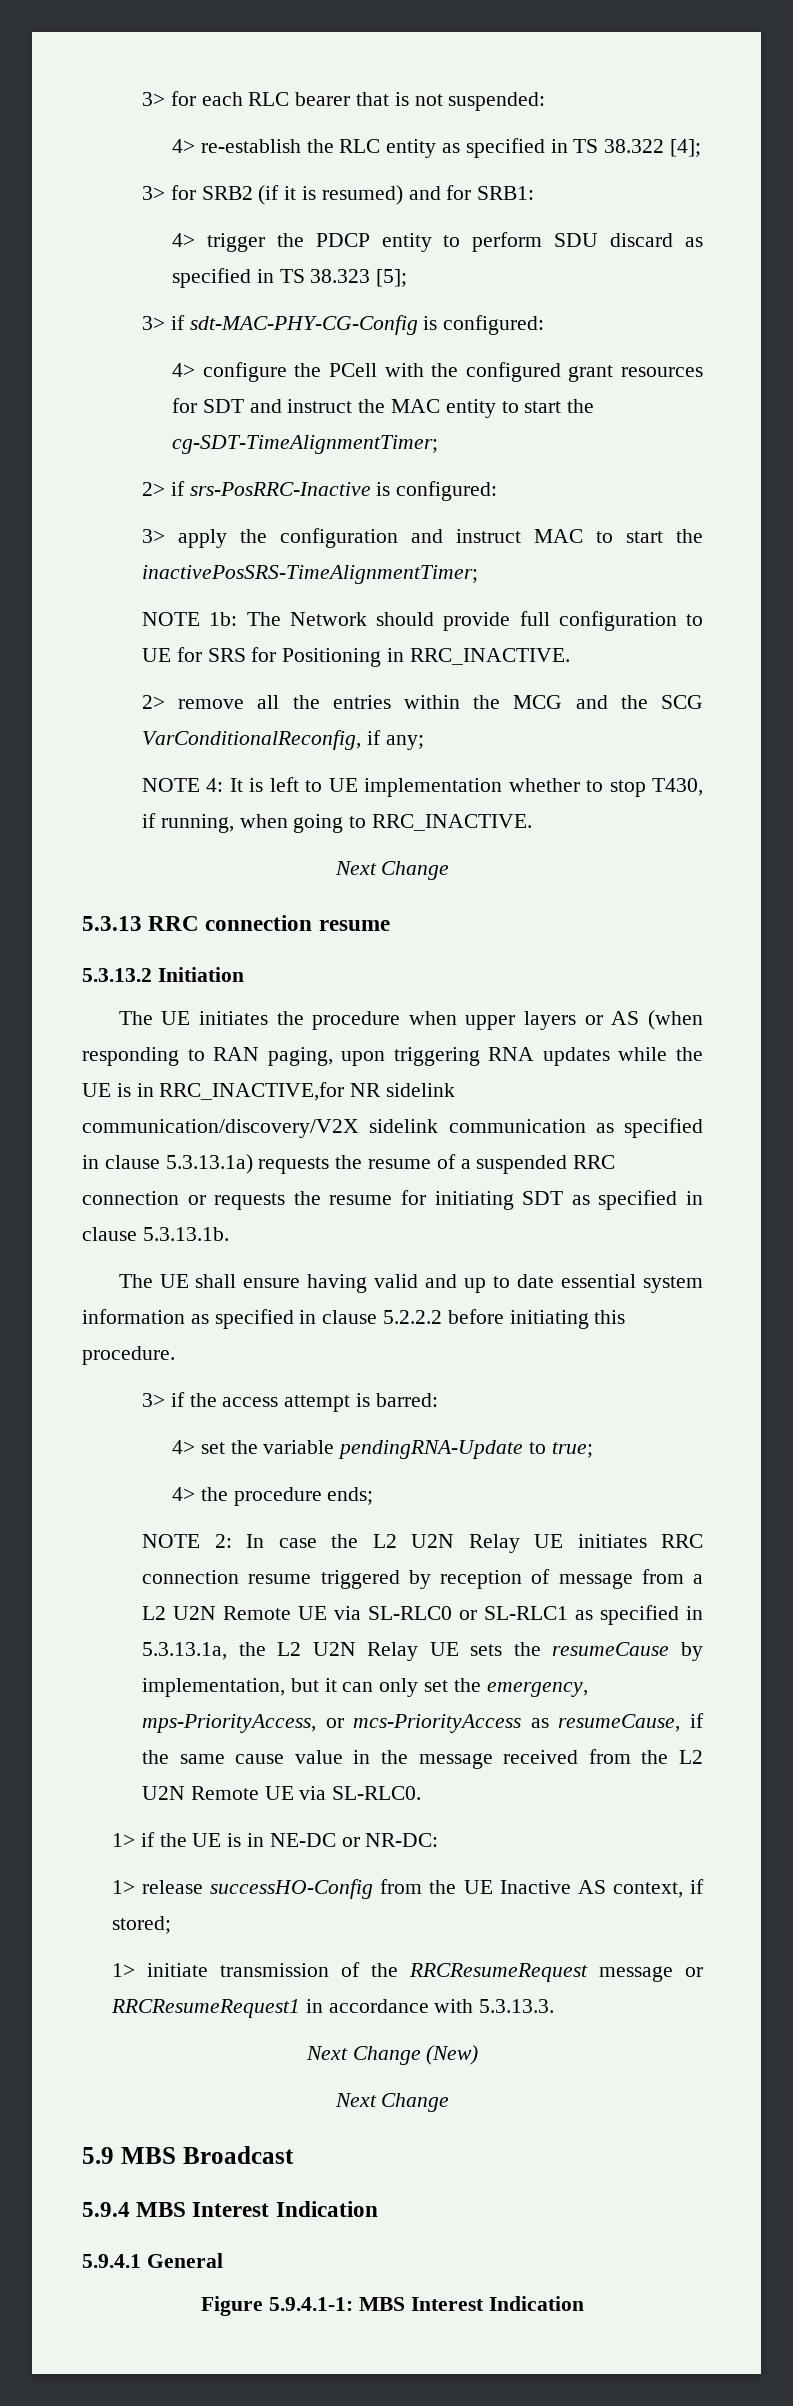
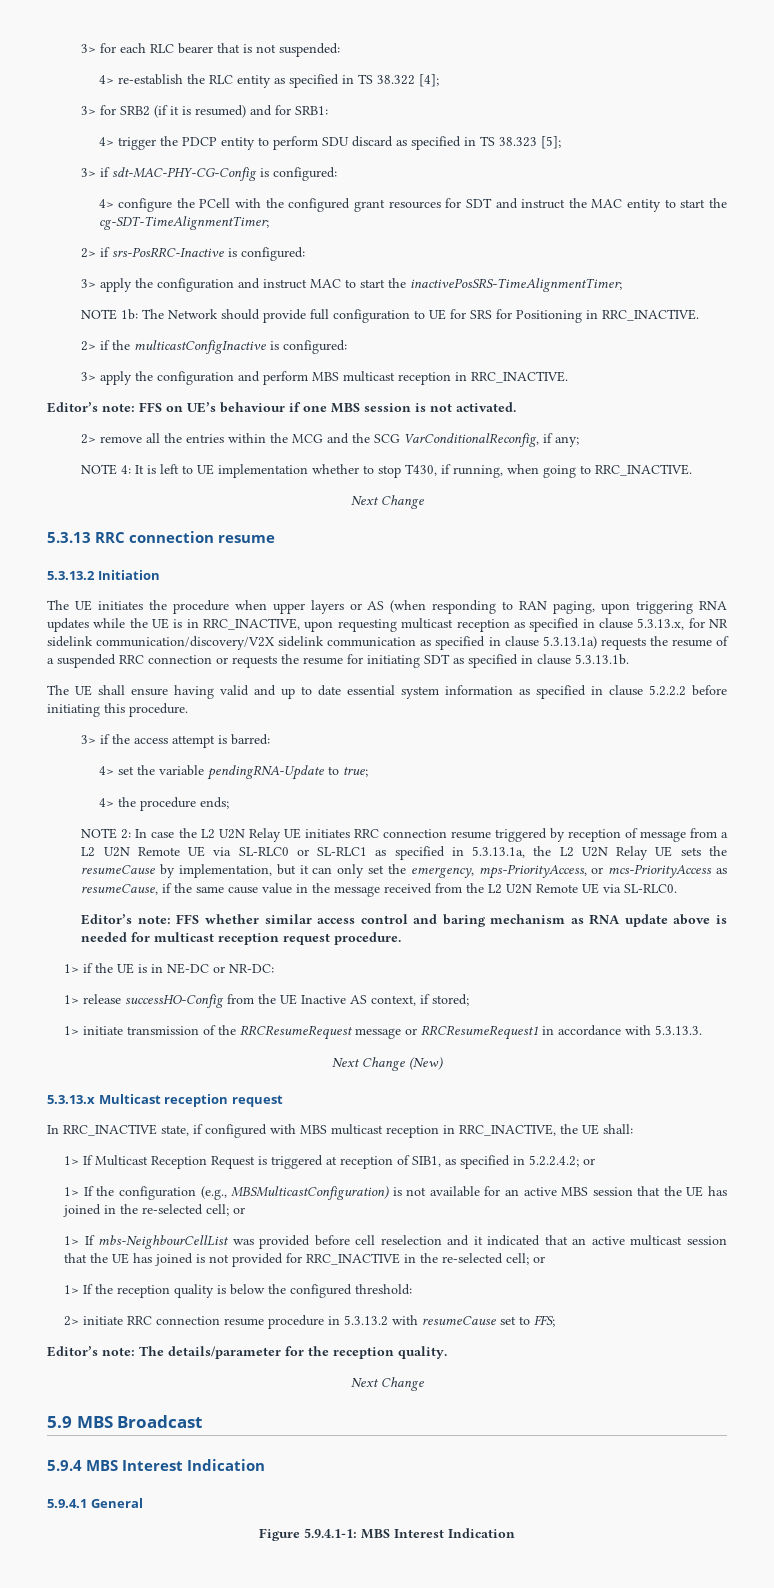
(570, 656) none -> [81,340,348,354] [81,371,569,385] [47,402,516,413] // 2> if the multicastConfigInactive is configured: // 3> apply the configuration and perform MBS multicast reception in RRC_INACTIVE. // Editor’s note: FFS on UE’s behaviour if one MBS session is not activated.
[159,1082,345,1101] RRC_INACTIVE,for -> [203,618,705,632] RRC_INACTIVE, upon requesting multicast reception as specified in clause 5.3.13.x, for
(422, 1793) none -> [81,914,727,927] [81,932,402,945] // Editor’s note: FFS whether similar access control and baring mechanism as RNA update above is needed for multicast reception request procedure.
(479, 2055) none -> [47,1094,283,1107] [47,1124,633,1138] [64,1155,596,1169] [64,1186,728,1200] [63,1204,246,1217] [64,1235,728,1249] [64,1253,546,1267] [64,1284,413,1298] [64,1315,556,1329] [47,1346,447,1359] // 5.3.13.x Multicast reception request // In RRC_INACTIVE state, if configured with MBS multicast reception in RRC_INACTIVE, the UE shall: // 1> If Multicast Reception Request is triggered at reception of SIB1, as specified in 5.2.2.4.2; or // 1> If the configuration (e.g., MBSMulticastConfiguration) is not available for an active MBS session that the UE has joined in the re-selected cell; or // 1> If mbs-NeighbourCellList was provided before cell reselection and it indicated that an active multicast session that the UE has joined is not provided for RRC_INACTIVE in the re-selected cell; or // 1> If the reception quality is below the configured threshold: // 2> initiate RRC connection resume procedure in 5.3.13.2 with resumeCause set to FFS; // Editor’s note: The details/parameter for the reception quality.

